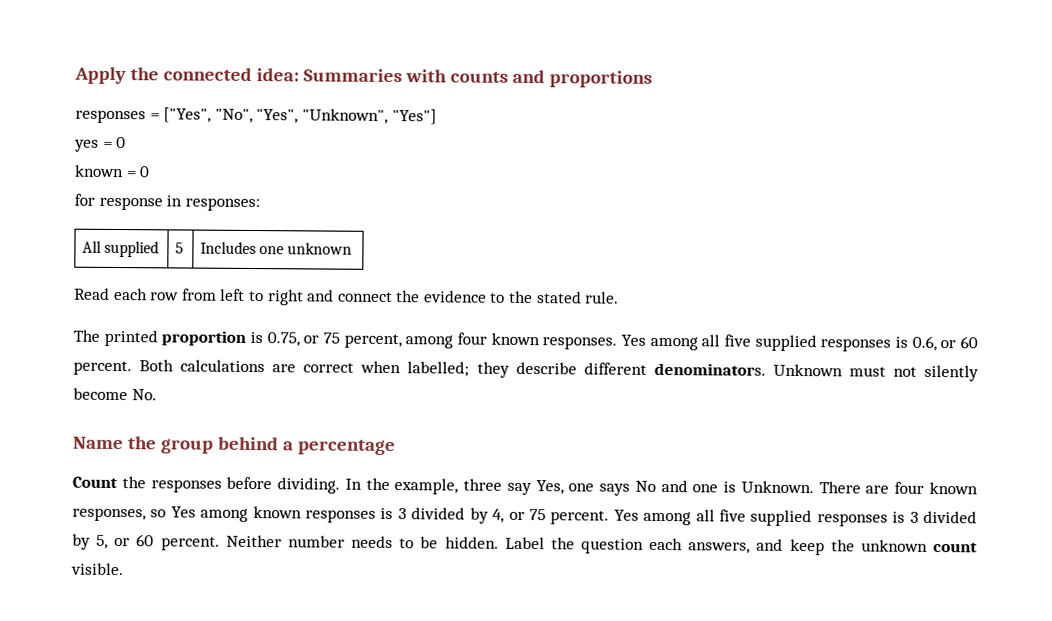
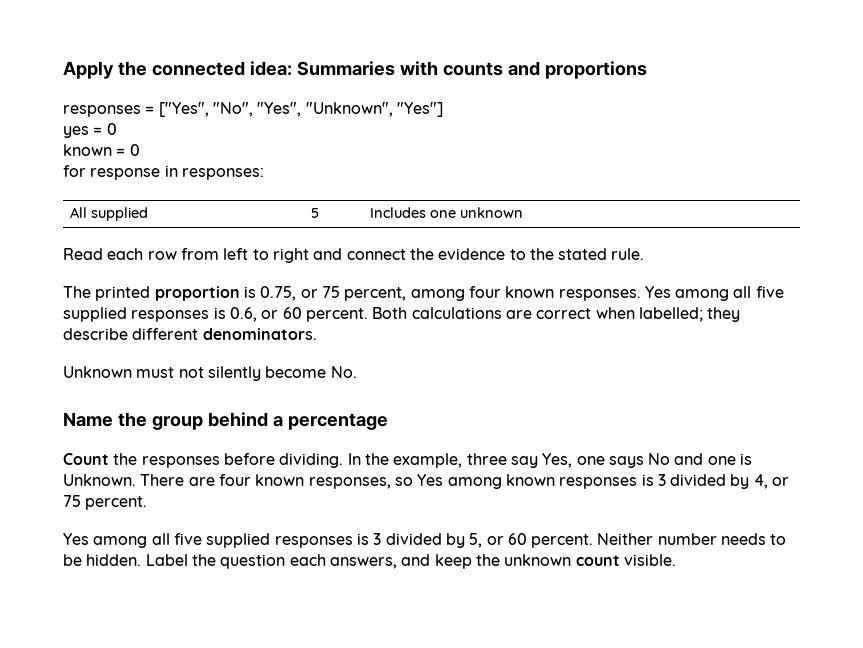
(766, 369) none -> (317, 334) //
(610, 517) none -> (148, 503) //

